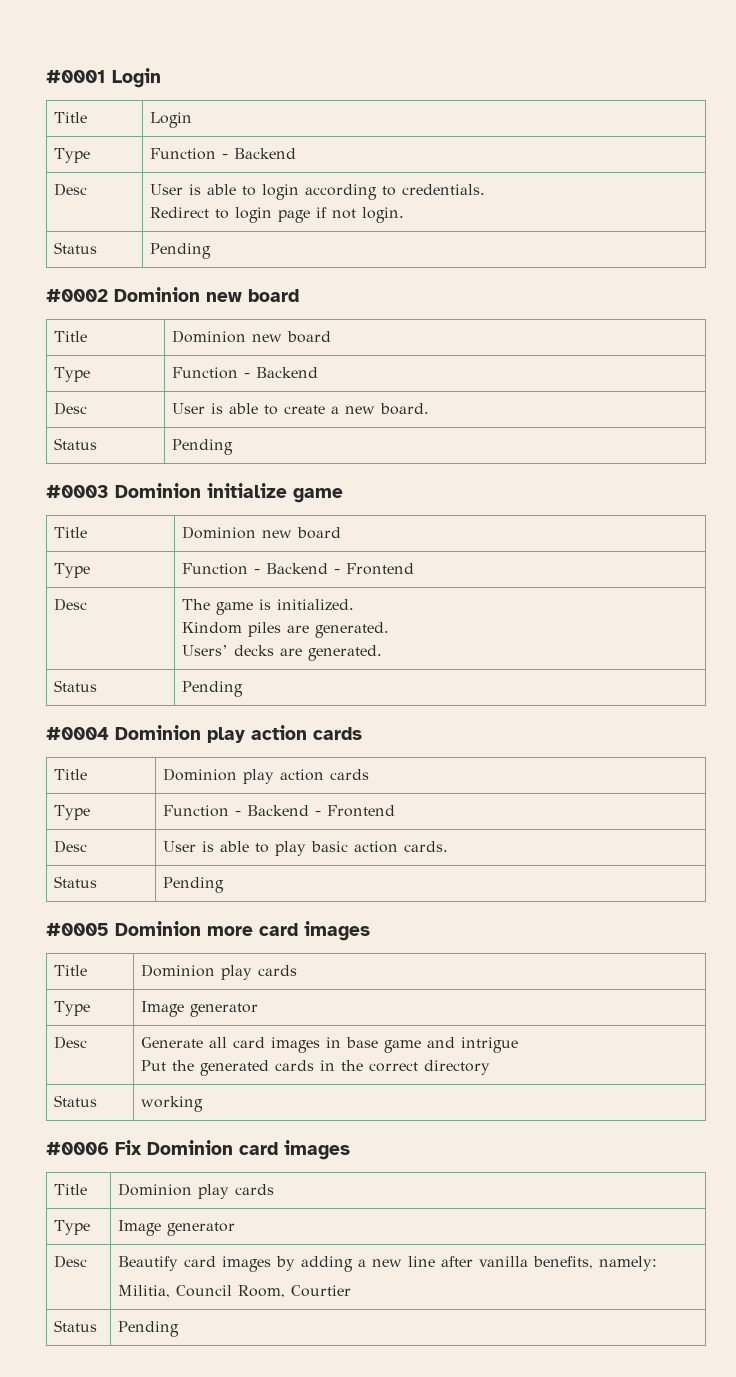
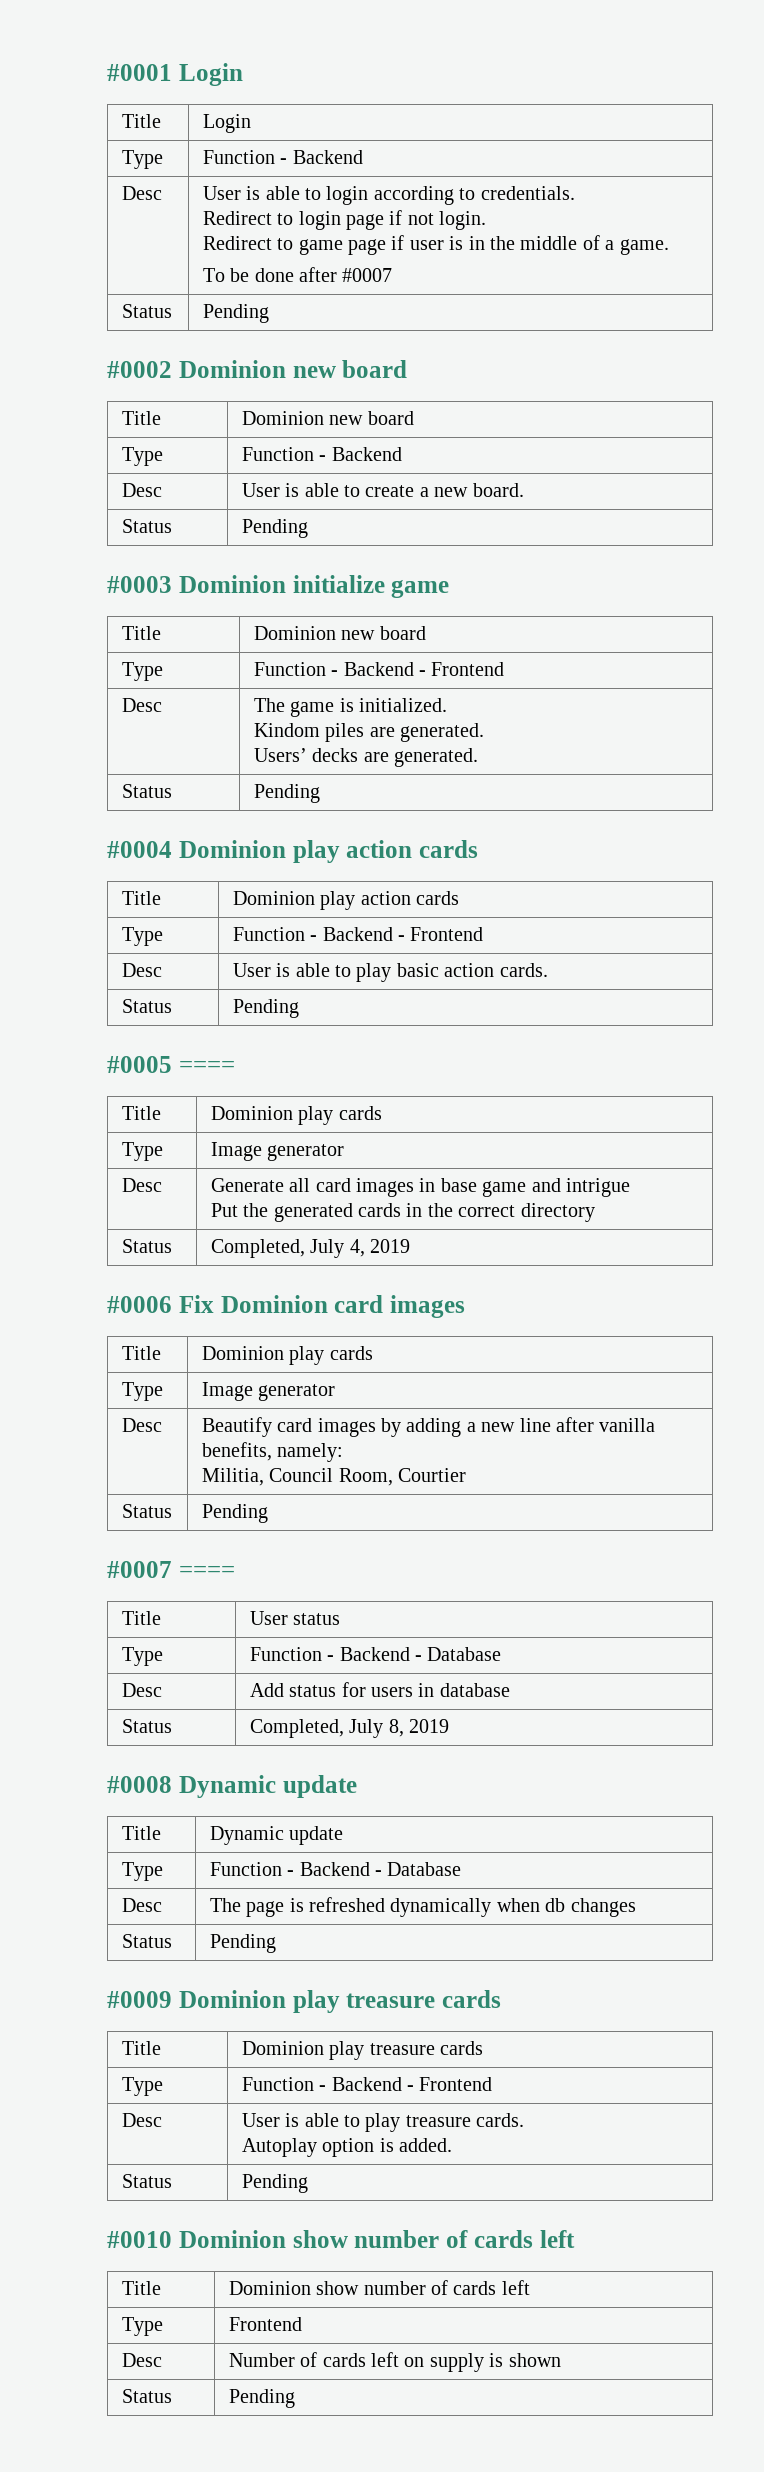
(404, 215) none -> [202,235,669,255] [202,267,393,282] // Redirect to game page if user is in the middle of a game. // To be done after #0007
[115,921,370,941] Dominion more card images -> [178,1061,235,1073] ====
[140,1096,203,1112] working -> [210,1239,411,1258] Completed, July 4, 2019
(179, 1329) none -> [107,1561,235,1578] [121,1611,161,1625] [249,1611,341,1625] [121,1647,163,1666] [249,1647,502,1661] [121,1683,162,1697] [249,1682,510,1697] [121,1719,172,1733] [249,1719,450,1738] [107,1775,357,1798] [121,1826,161,1840] [209,1826,344,1845] [121,1862,163,1881] [209,1862,462,1876] [121,1898,162,1912] [209,1897,636,1917] [121,1934,172,1948] [209,1934,276,1953] [107,1990,501,2013] [121,2041,161,2055] [241,2041,484,2060] [121,2077,163,2096] [241,2077,493,2091] [121,2113,162,2127] [241,2113,525,2132] [241,2138,453,2157] [121,2174,172,2188] [241,2174,308,2193] [107,2230,575,2248] [121,2281,161,2295] [228,2280,530,2295] [121,2317,163,2336] [228,2317,302,2331] [121,2353,162,2367] [228,2352,561,2372] [121,2389,172,2403] [228,2389,295,2408] // #0007 ==== // Title | User status // Type | Function - Backend - Database // Desc | Add status for users in database // Status | Completed, July 8, 2019 // #0008 Dynamic update // Title | Dynamic update // Type | Function - Backend - Database // Desc | The page is refreshed dynamically when db changes // Status | Pending // #0009 Dominion play treasure cards // Title | Dominion play treasure cards // Type | Function - Backend - Frontend // Desc | User is able to play treasure cards. // Autoplay option is added. // Status | Pending // #0010 Dominion show number of cards left // Title | Dominion show number of cards left // Type | Frontend // Desc | Number of cards left on supply is shown // Status | Pending

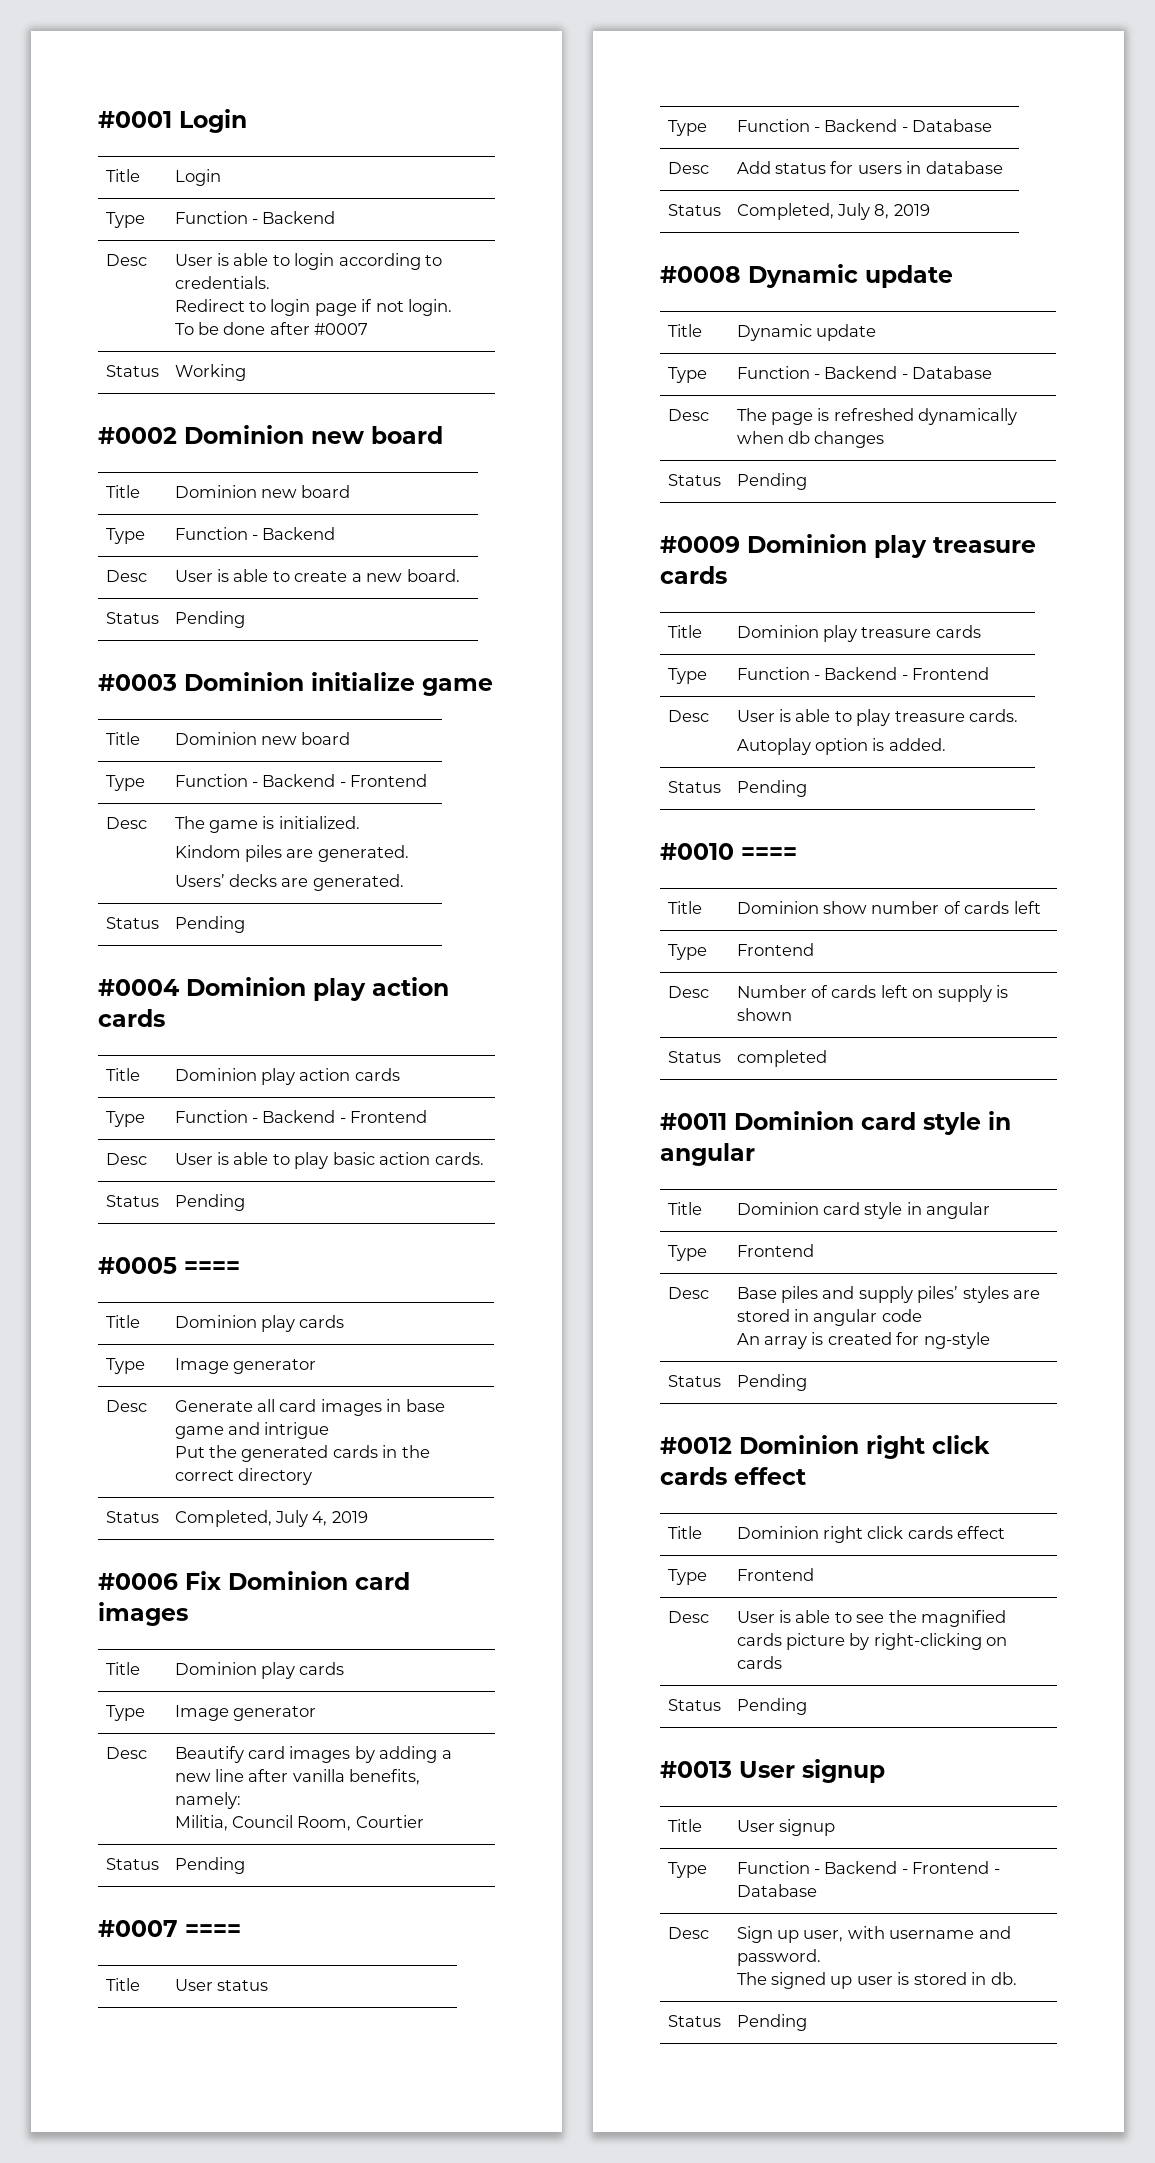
[202,235,669,255] // Redirect to game page if user is in the middle of a game. -> (453, 307) none
[202,304,269,323] Pending -> [174,364,246,381] Working
[178,2230,575,2248] Dominion show number of cards left -> [741,847,797,860] ====
(561, 2360) none -> [667,1051,721,1063] [736,1050,827,1067] [660,1111,1011,1135] [660,1143,755,1166] [667,1202,702,1215] [736,1202,991,1219] [667,1245,707,1261] [736,1244,814,1257] [667,1287,709,1299] [736,1286,1041,1303] [736,1309,922,1326] [736,1332,990,1349] [667,1375,721,1387] [736,1374,807,1391] [660,1435,990,1459] [660,1467,806,1485] [667,1526,702,1539] [736,1526,1006,1543] [667,1569,707,1585] [736,1568,814,1581] [667,1611,709,1623] [736,1610,1007,1627] [736,1633,1008,1650] [736,1656,782,1669] [667,1699,721,1711] [736,1698,807,1715] [660,1759,885,1783] [667,1819,702,1832] [736,1819,836,1836] [667,1862,707,1878] [736,1861,1000,1874] [736,1884,817,1897] [667,1927,709,1939] [736,1926,1011,1943] [736,1949,821,1966] [736,1972,1017,1989] // Status | completed // #0011 Dominion card style in angular // Title | Dominion card style in angular // Type | Frontend // Desc | Base piles and supply piles’ styles are stored in angular code // An array is created for ng-style // Status | Pending // #0012 Dominion right click cards effect // Title | Dominion right click cards effect // Type | Frontend // Desc | User is able to see the magnified cards picture by right-clicking on cards // Status | Pending // #0013 User signup // Title | User signup // Type | Function - Backend - Frontend - Database // Desc | Sign up user, with username and password. // The signed up user is stored in db.

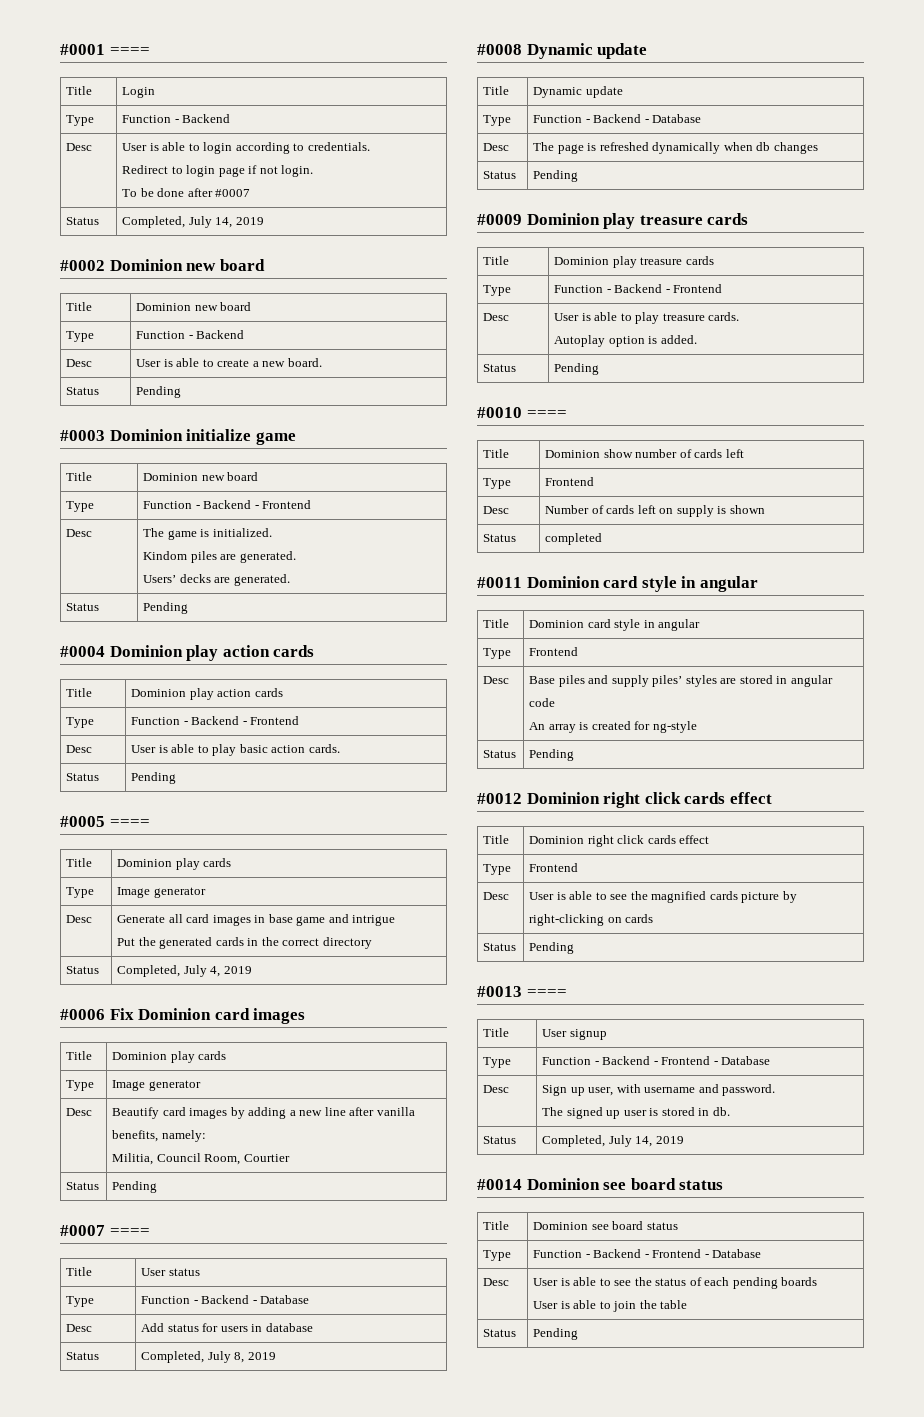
[179,109,247,133] Login -> [109,47,150,55] ====
[174,364,246,381] Working -> [122,216,264,228] Completed, July 14, 2019
[739,1759,885,1783] User signup -> [526,989,567,997] ====
(1017, 1978) none -> [483,1136,517,1144] [542,1135,684,1147] [477,1178,724,1190] [483,1221,510,1230] [533,1221,678,1230] [483,1250,512,1261] [533,1249,762,1258] [483,1278,510,1286] [533,1277,818,1289] [533,1300,688,1312] // Status | Completed, July 14, 2019 // #0014 Dominion see board status // Title | Dominion see board status // Type | Function - Backend - Frontend - Database // Desc | User is able to see the status of each pending boards // User is able to join the table

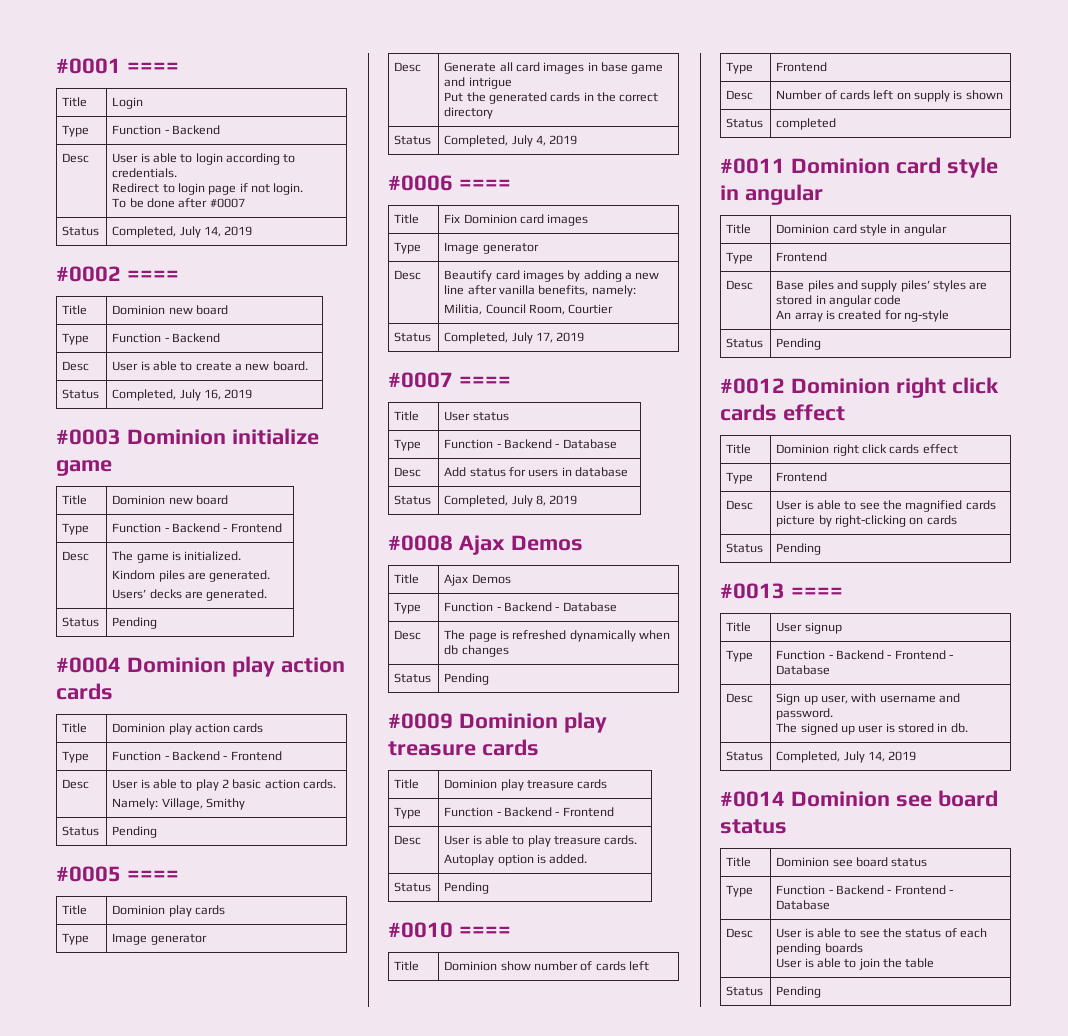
[109,259,265,271] Dominion new board -> [126,270,179,281] ====
[136,386,182,398] Pending -> [112,389,253,401] Completed, July 16, 2019
(237, 750) none -> [222,779,230,788] 2
(340, 748) none -> [112,798,245,810] // Namely: Village, Smithy
(105, 1014) none -> [458,179,511,190] [394,214,420,224] ==== // Title |
[66,1051,93,1060] [112,1051,227,1063] // Title | Dominion play cards -> (589, 220) none
[112,1181,158,1193] Pending -> [444,332,585,344] Completed, July 17, 2019
[526,43,648,59] [483,86,510,95] [533,86,623,98] Dynamic update // Title | Dynamic update -> [458,535,583,555] [394,574,420,584] [444,574,511,586] Ajax Demos // Title | Ajax Demos

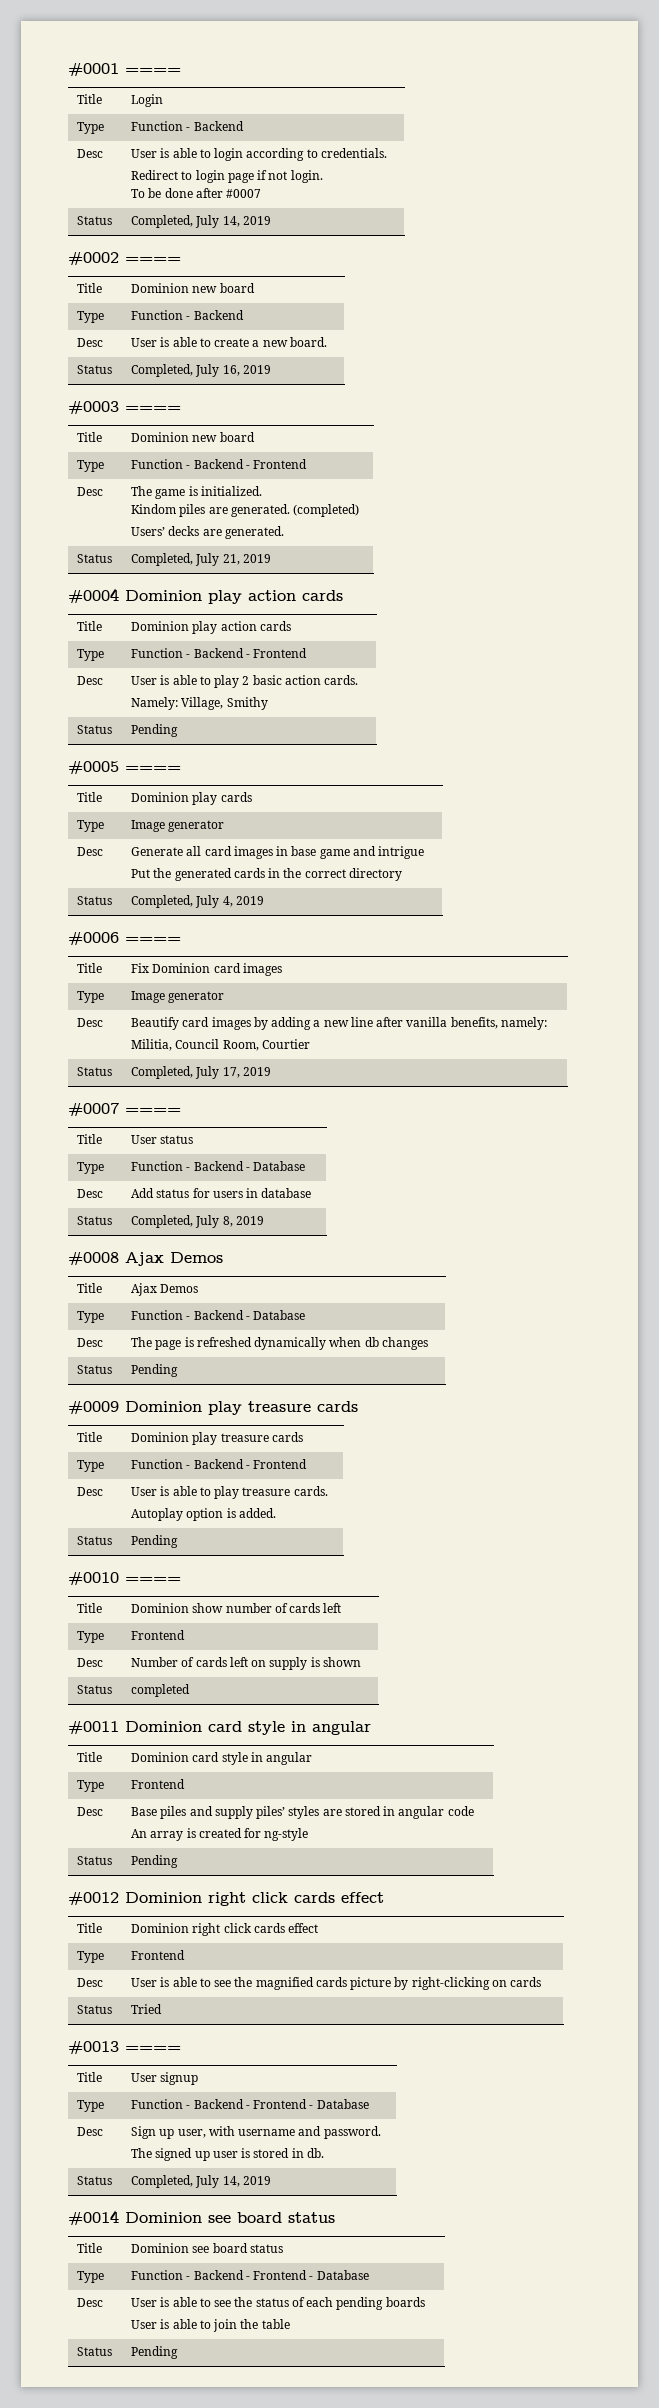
[126,428,319,445] [56,460,112,476] Dominion initialize game -> [125,406,181,412] ====
(271, 576) none -> [293,504,360,517] (completed)
[112,617,158,629] Pending -> [131,553,271,566] Completed, July 21, 2019
[776,543,822,555] Pending -> [131,2004,163,2014] Tried

